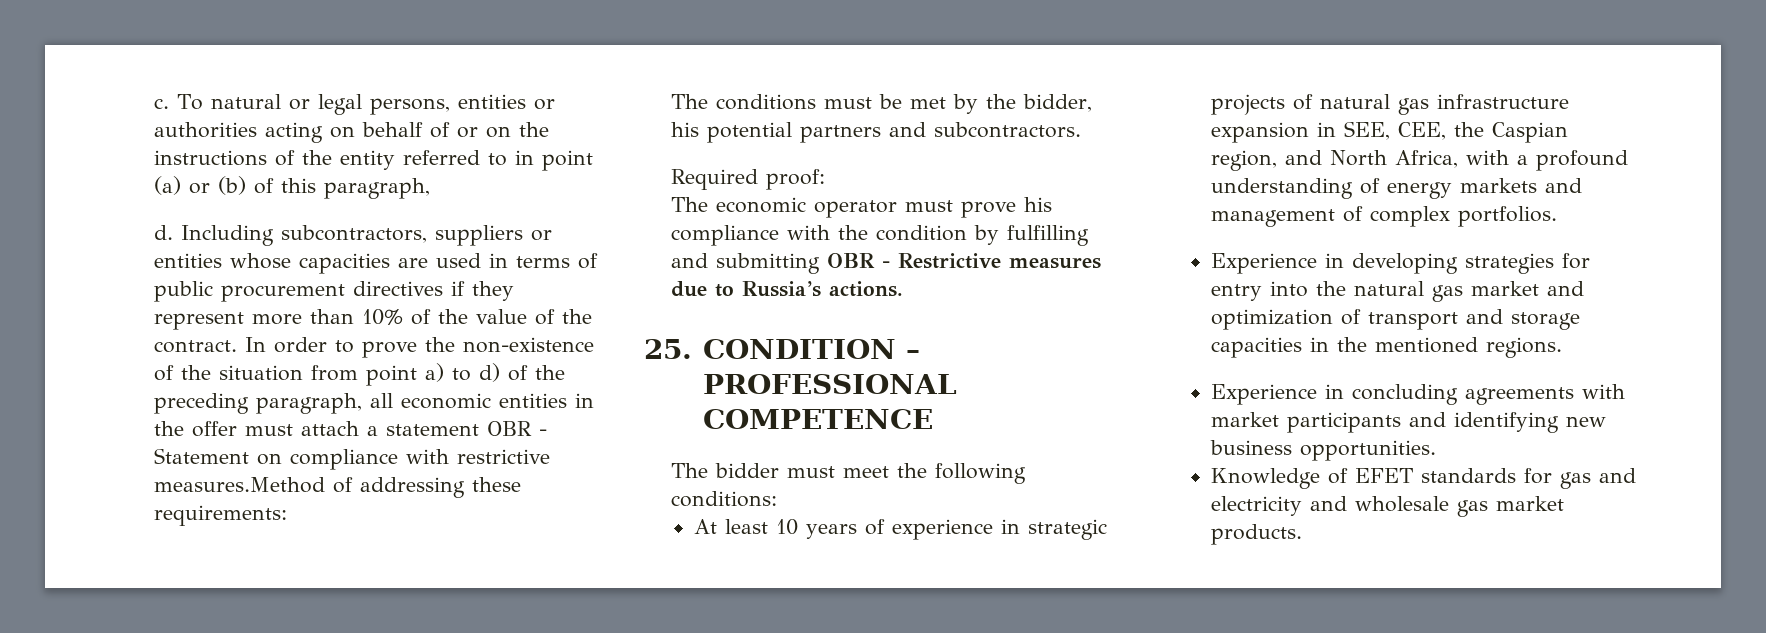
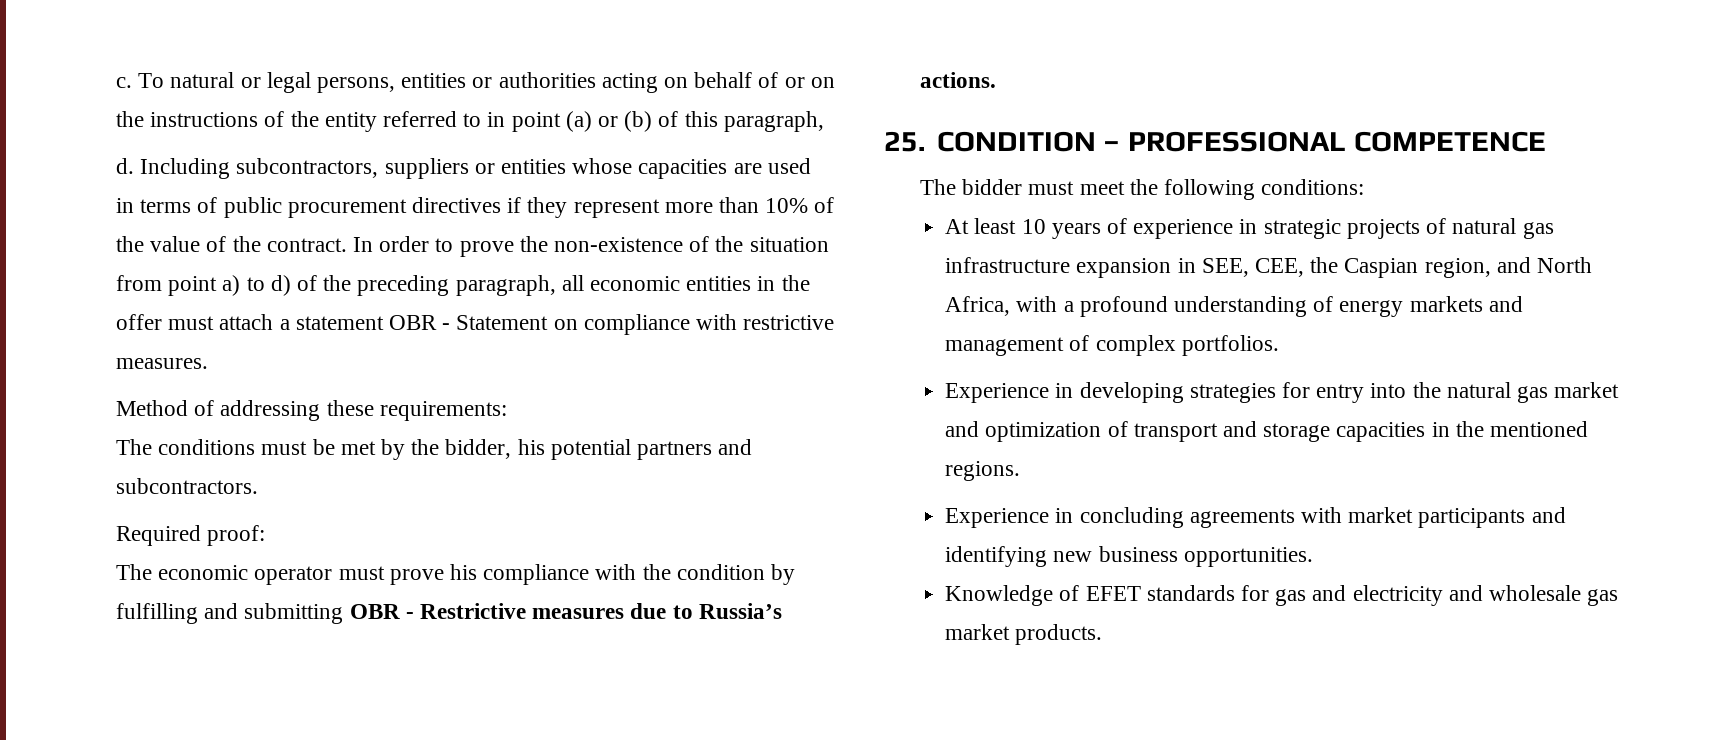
[153,477,325,493] measures.Method -> [115,358,208,369] [115,400,188,416] measures. // Method

